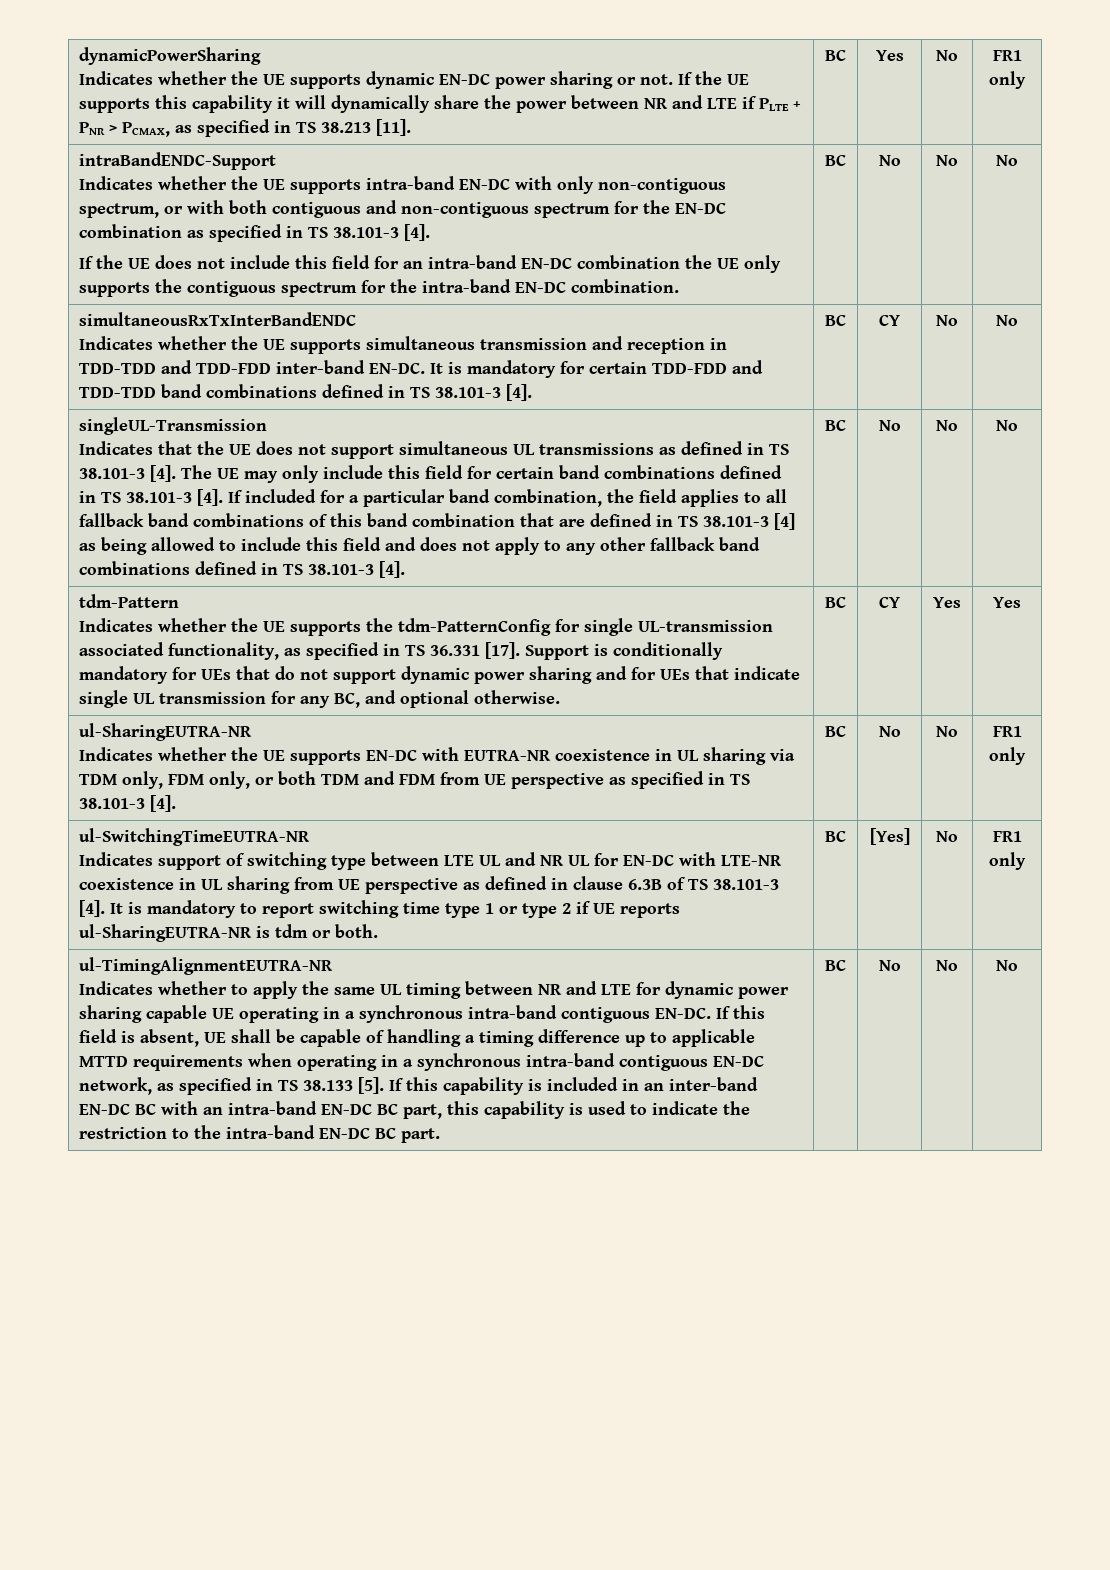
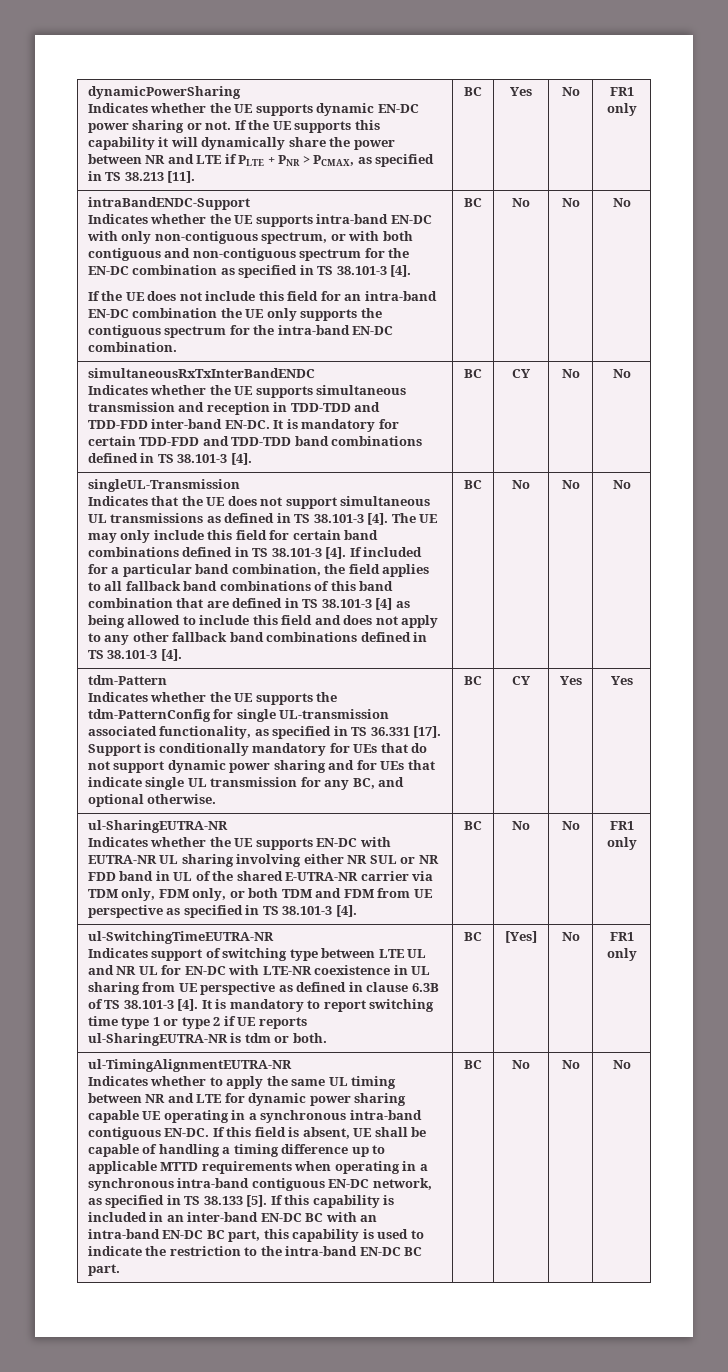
[555,747,767,765] coexistence in UL sharing -> [159,854,439,867] [87,871,409,881] UL sharing involving either NR SUL or NR FDD band in UL of the shared E-UTRA-NR carrier

